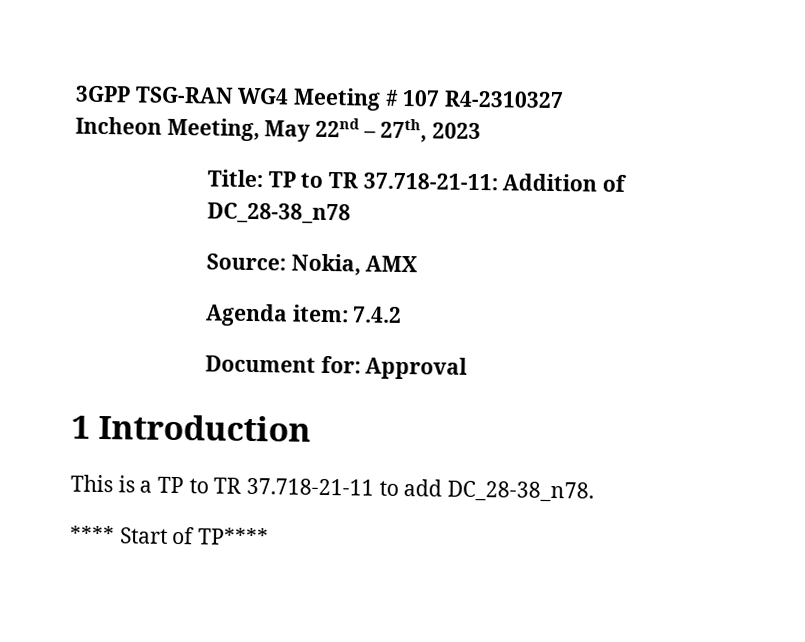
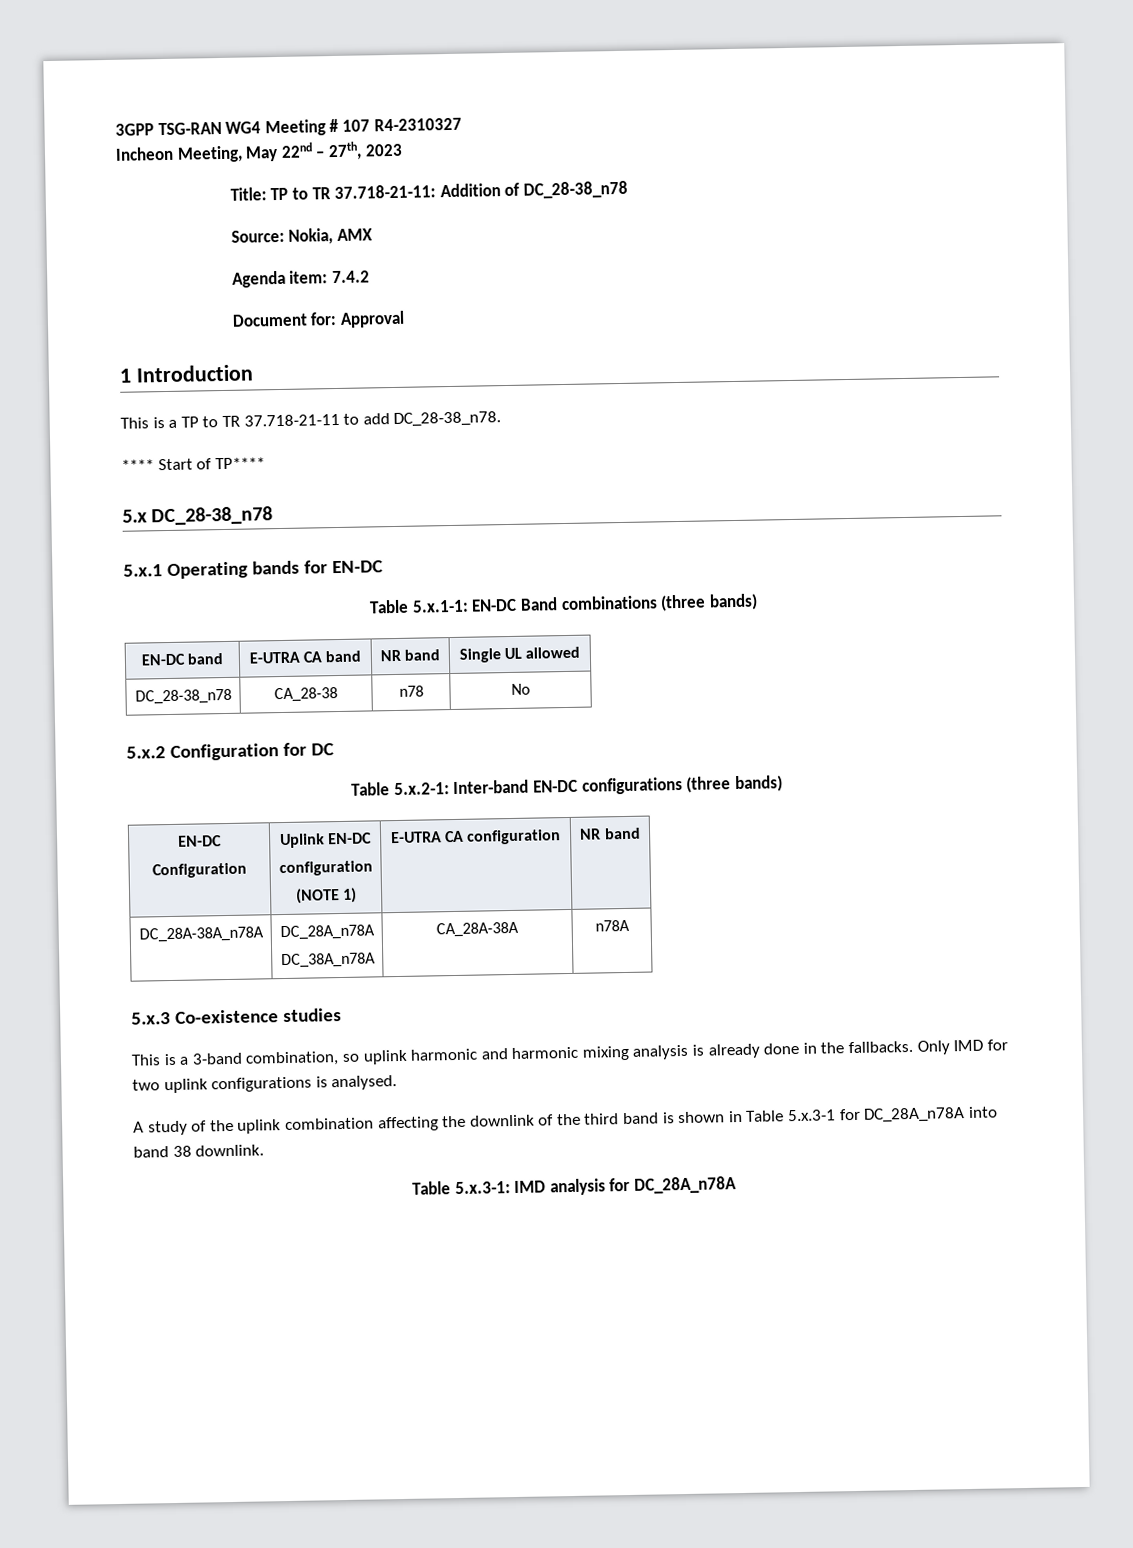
(270, 536) none -> [122,506,274,526] [123,560,383,580] [369,593,758,614] [140,653,225,666] [248,650,362,664] [379,649,441,662] [458,646,581,663] [134,688,232,705] [274,687,338,703] [398,685,424,697] [511,683,530,695] [126,742,334,761] [351,775,783,796] [178,835,222,847] [152,862,247,879] [279,832,373,849] [278,860,373,877] [294,887,358,904] [389,829,562,845] [579,827,641,840] [138,926,264,943] [279,924,375,941] [280,952,376,969] [436,921,519,938] [594,919,630,932] [131,1008,342,1025] [131,1039,1008,1067] [132,1075,398,1094] [133,1106,998,1136] [133,1144,265,1158] [412,1176,737,1196] // 5.x DC_28-38_n78 // 5.x.1 Operating bands for EN-DC // Table 5.x.1-1: EN-DC Band combinations (three bands) // EN-DC band | E-UTRA CA band | NR band | Single UL allowed // DC_28-38_n78 | CA_28-38 | n78 | No // 5.x.2 Configuration for DC // Table 5.x.2-1: Inter-band EN-DC configurations (three bands) // EN-DC // Configuration | Uplink EN-DC // configuration // (NOTE 1) | E-UTRA CA configuration | NR band // DC_28A-38A_n78A | DC_28A_n78A // DC_38A_n78A | CA_28A-38A | n78A // 5.x.3 Co-existence studies // This is a 3-band combination, so uplink harmonic and harmonic mixing analysis is already done in the fallbacks. Only IMD for two uplink configurations is analysed. // A study of the uplink combination affecting the downlink of the third band is shown in Table 5.x.3-1 for DC_28A_n78A into band 38 downlink. // Table 5.x.3-1: IMD analysis for DC_28A_n78A

